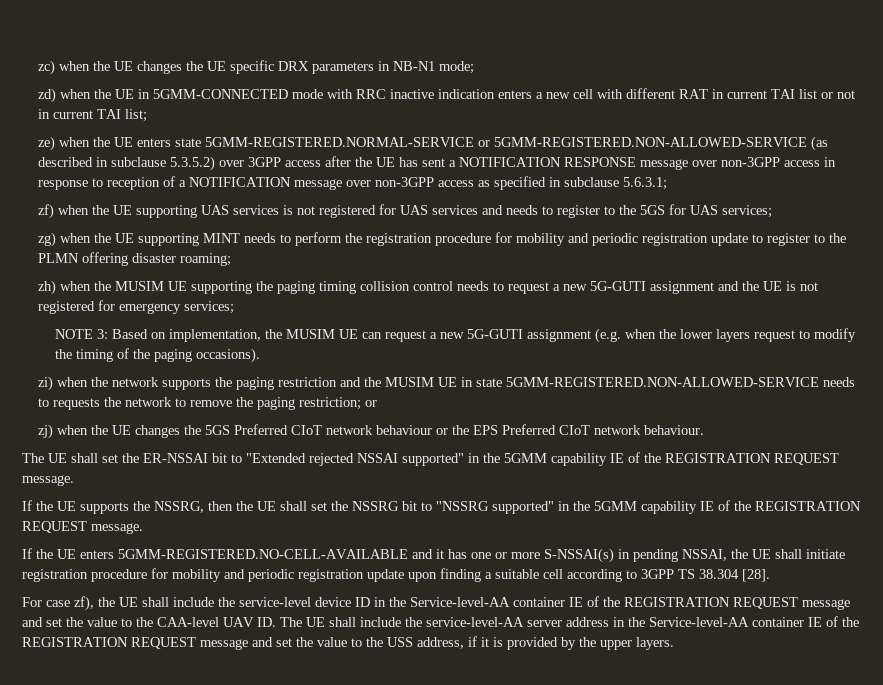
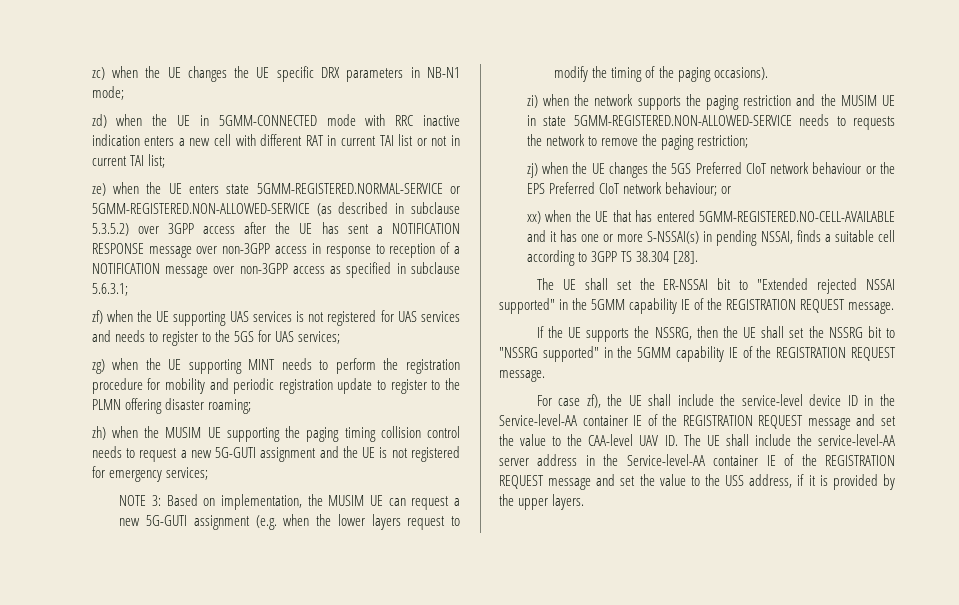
[365,400,378,407] or -> (748, 141) none
[644,425,705,435] behaviour. -> [664,182,731,196] [526,210,895,224] [526,230,895,246] [526,250,698,266] behaviour; or // xx) when the UE that has entered 5GMM-REGISTERED.NO-CELL-AVAILABLE and it has one or more S-NSSAI(s) in pending NSSAI, finds a suitable cell according to 3GPP TS 38.304 [28].
[22,548,845,563] [22,568,770,582] // If the UE enters 5GMM-REGISTERED.NO-CELL-AVAILABLE and it has one or more S-NSSAI(s) in pending NSSAI, the UE shall initiate registration procedure for mobility and periodic registration update upon finding a suitable cell according to 3GPP TS 38.304 [28]. -> (545, 376) none

